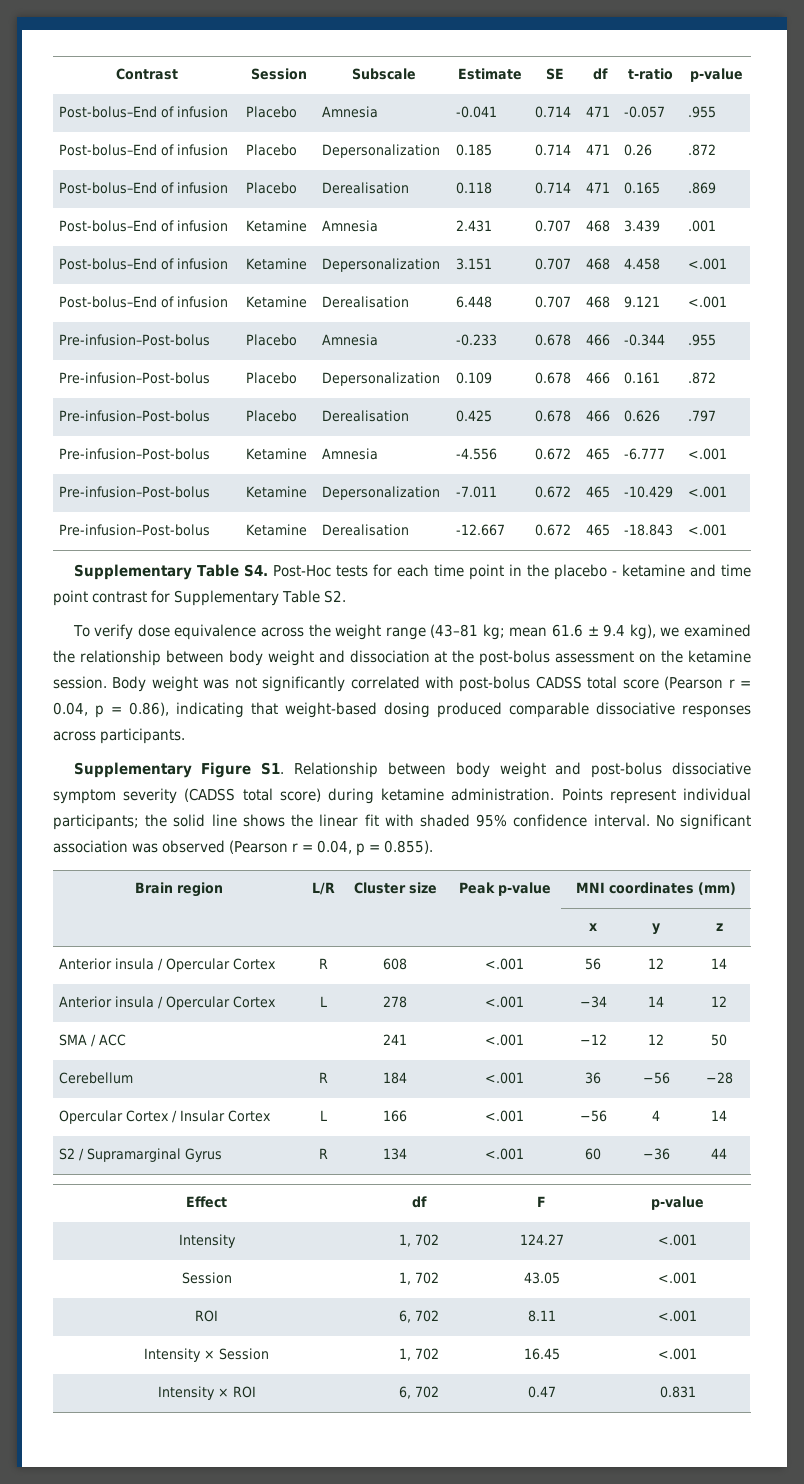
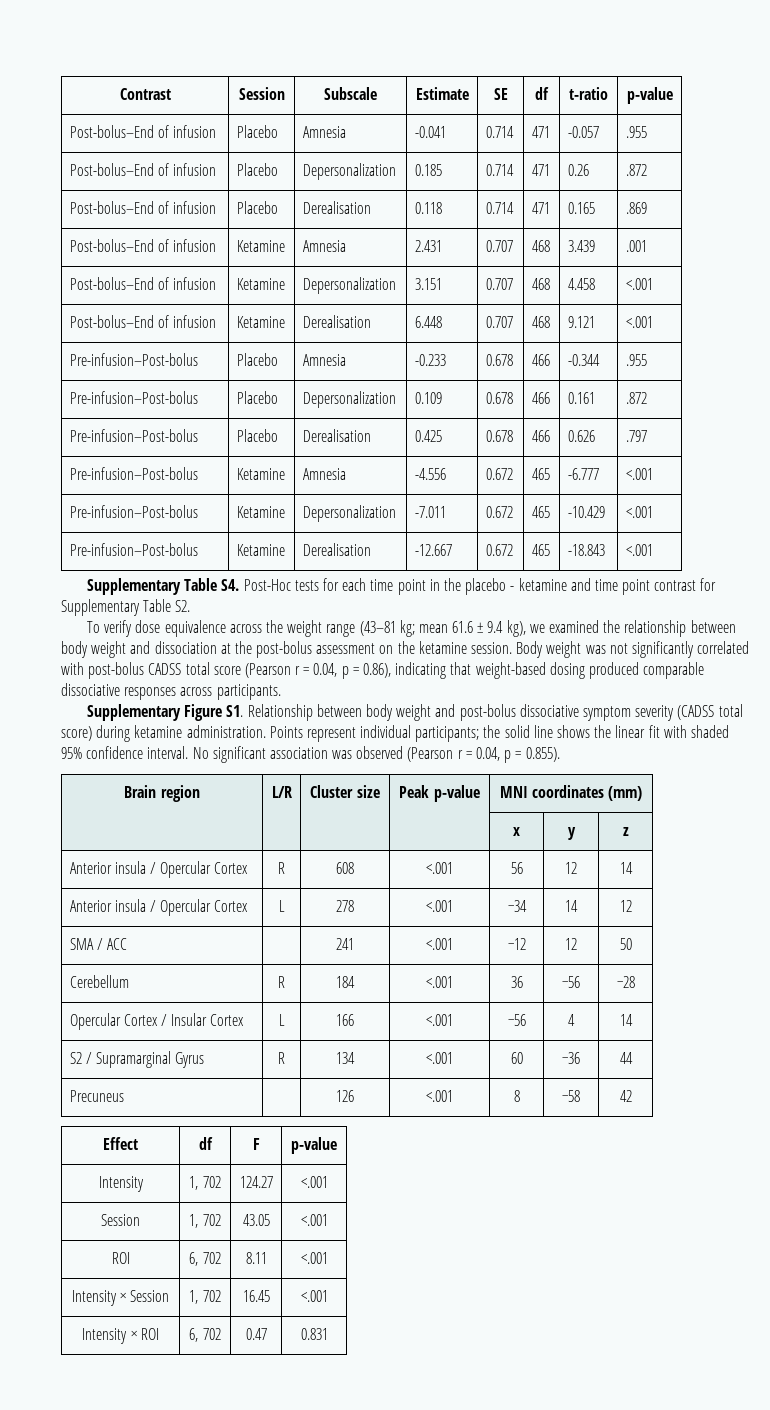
(727, 1153) none -> [69,1090,124,1102] [336,1090,354,1102] [426,1090,453,1102] [513,1090,520,1102] [562,1090,580,1102] [619,1090,632,1102] // Precuneus | | 126 | <.001 | 8 | −58 | 42

